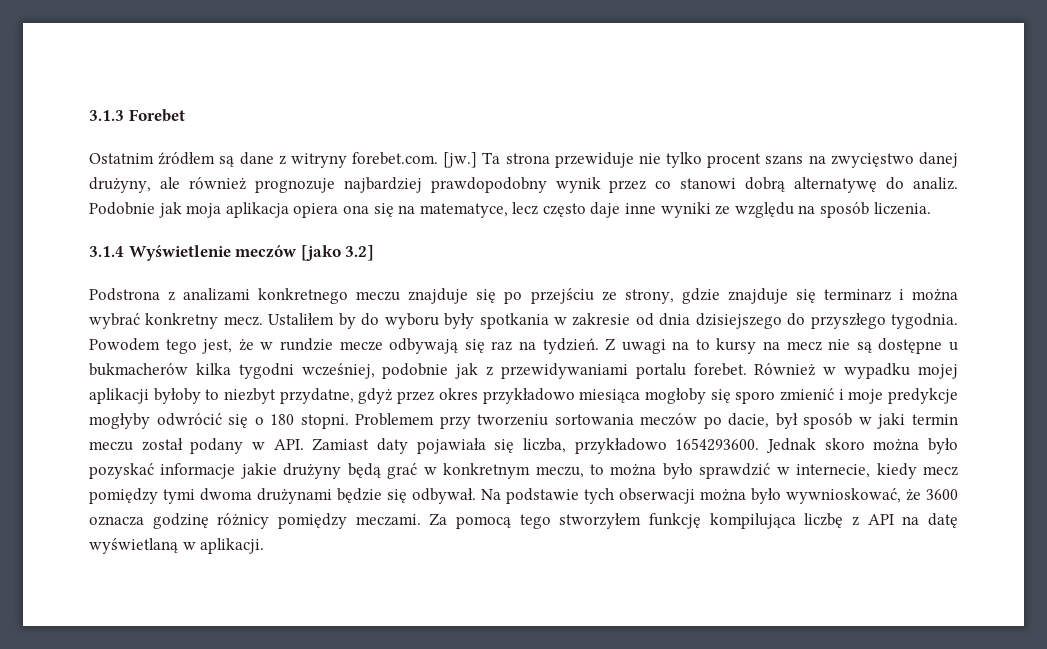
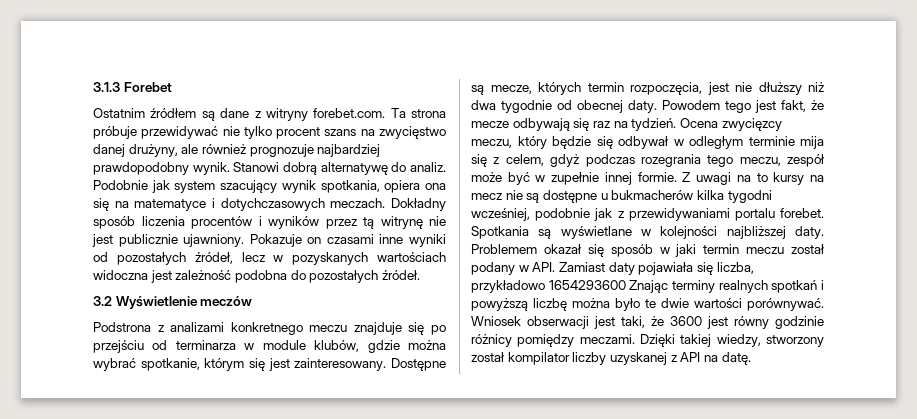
[443,152,478,168] [jw.] -> (386, 113) none
[554,152,634,168] przewiduje -> [93,126,219,139] próbuje przewidywać
[555,177,737,193] wynik przez co stanowi -> [192,162,280,175] wynik. Stanowi
[186,202,931,218] [89,246,124,257] moja aplikacja opiera ona się na matematyce, lecz często daje inne wyniki ze względu na sposób liczenia. // 3.1.4 -> [174,180,447,193] [93,198,447,211] [93,216,446,229] [92,234,446,247] [93,252,446,265] [93,270,420,283] [93,296,112,306] system szacujący wynik spotkania, opiera ona się na matematyce i dotychczasowych meczach. Dokładny sposób liczenia procentów i wyników przez tą witrynę nie jest publicznie ujawniony. Pokazuje on czasami inne wyniki od pozostałych źródeł, lecz w pozyskanych wartościach widoczna jest zależność podobna do pozostałych źródeł. // 3.2
[300,245,375,261] [jako 3.2] -> (253, 301) none
[601,288,958,304] [89,313,958,329] [89,338,333,354] ze strony, gdzie znajduje się terminarz i można wybrać konkretny mecz. Ustaliłem by do wyboru były spotkania w zakresie od dnia dzisiejszego do przyszłego tygodnia. Powodem tego jest, że w rundzie -> [152,340,447,353] [93,358,446,371] [471,82,824,95] [471,100,824,113] od terminarza w module klubów, gdzie można wybrać spotkanie, którym się jest zainteresowany. Dostępne są mecze, których termin rozpoczęcia, jest nie dłuższy niż dwa tygodnie od obecnej daty. Powodem tego jest fakt, że
(599, 346) none -> [679,118,782,131] [471,136,824,149] [471,154,825,167] [471,172,677,185] Ocena zwycięzcy meczu, który będzie się odbywał w odległym terminie mija się z celem, gdyż podczas rozegrania tego meczu, zespół może być w zupełnie innej formie.
[754,363,958,379] [89,388,958,404] [89,413,798,429] Również w wypadku mojej aplikacji byłoby to niezbyt przydatne, gdyż przez okres przykładowo miesiąca mogłoby się sporo zmienić i moje predykcje mogłyby odwrócić się o 180 stopni. Problemem przy tworzeniu sortowania meczów po dacie, był -> [471,226,824,239] [471,244,604,257] Spotkania są wyświetlane w kolejności najbliższej daty. Problemem okazał się
[675,438,958,454] [89,463,958,479] [89,488,958,504] [89,513,958,529] [89,538,265,554] 1654293600. Jednak skoro można było pozyskać informacje jakie drużyny będą grać w konkretnym meczu, to można było sprawdzić w internecie, kiedy mecz pomiędzy tymi dwoma drużynami będzie się odbywał. Na podstawie tych obserwacji można było wywnioskować, że 3600 oznacza godzinę różnicy pomiędzy meczami. Za pomocą tego stworzyłem funkcję kompilująca liczbę z API na datę wyświetlaną w aplikacji. -> [548,280,824,293] [471,298,824,311] [471,316,824,329] [471,334,824,347] [471,352,751,365] 1654293600 Znając terminy realnych spotkań i powyższą liczbę można było te dwie wartości porównywać. Wniosek obserwacji jest taki, że 3600 jest równy godzinie różnicy pomiędzy meczami. Dzięki takiej wiedzy, stworzony został kompilator liczby uzyskanej z API na datę.

